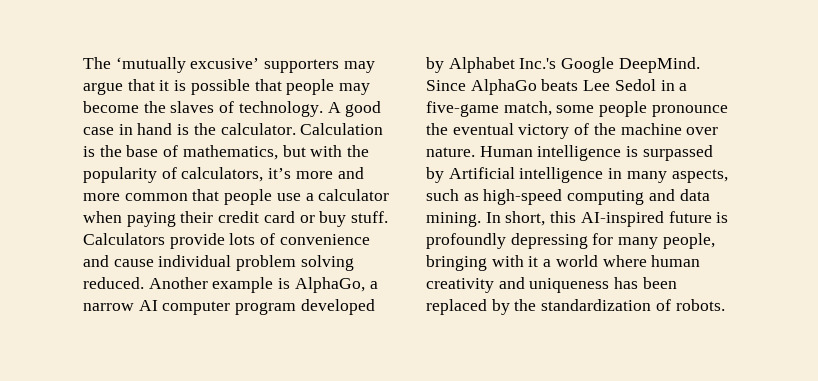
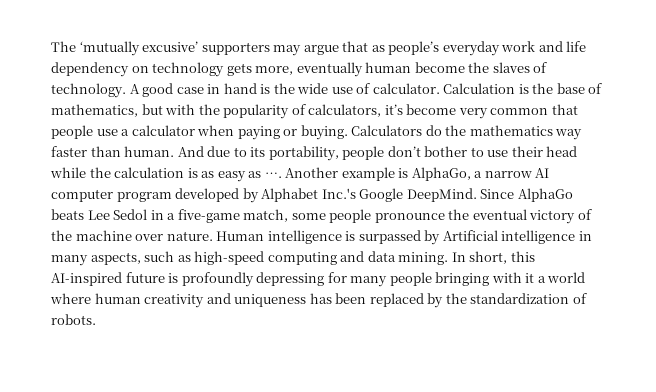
[159,79,371,95] it is possible that people may -> [371,41,587,56] [51,62,412,77] as people’s everyday work and life dependency on technology gets more, eventually human
(216, 129) none -> [297,83,371,94] wide use of
[295,167,364,179] [83,193,120,201] more and more -> [406,104,488,119] become very
[180,211,389,227] [83,233,370,249] [83,255,354,271] [83,277,144,289] their credit card or buy stuff. Calculators provide lots of convenience and cause individual problem solving reduced. -> [283,125,583,140] [51,146,578,161] [50,167,282,182] or buying. Calculators do the mathematics way faster than human. And due to its portability, people don’t bother to use their head while the calculation is as easy as ….
[662,233,715,249] people, -> [389,272,432,286] people

